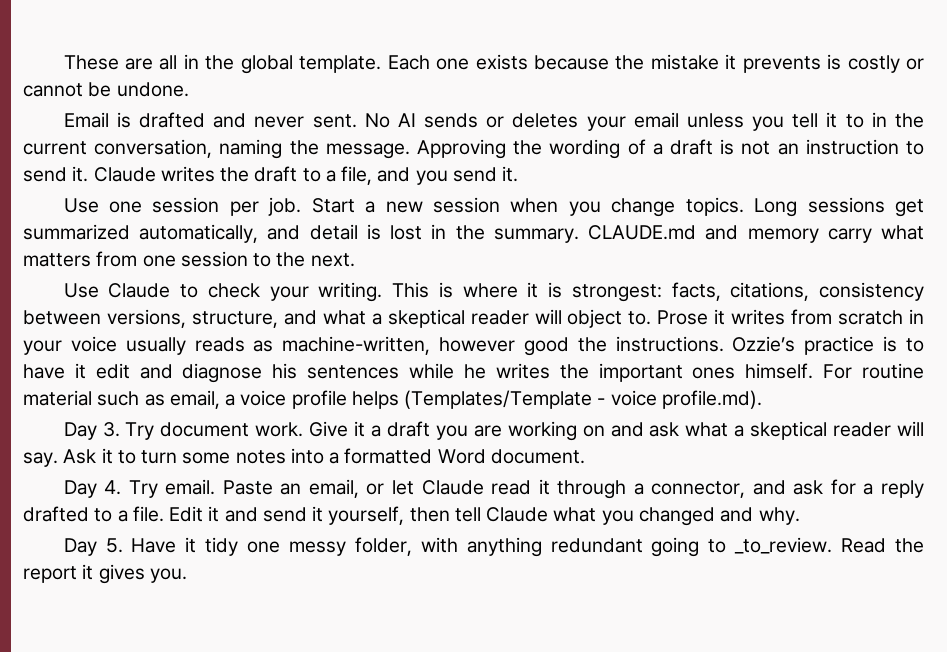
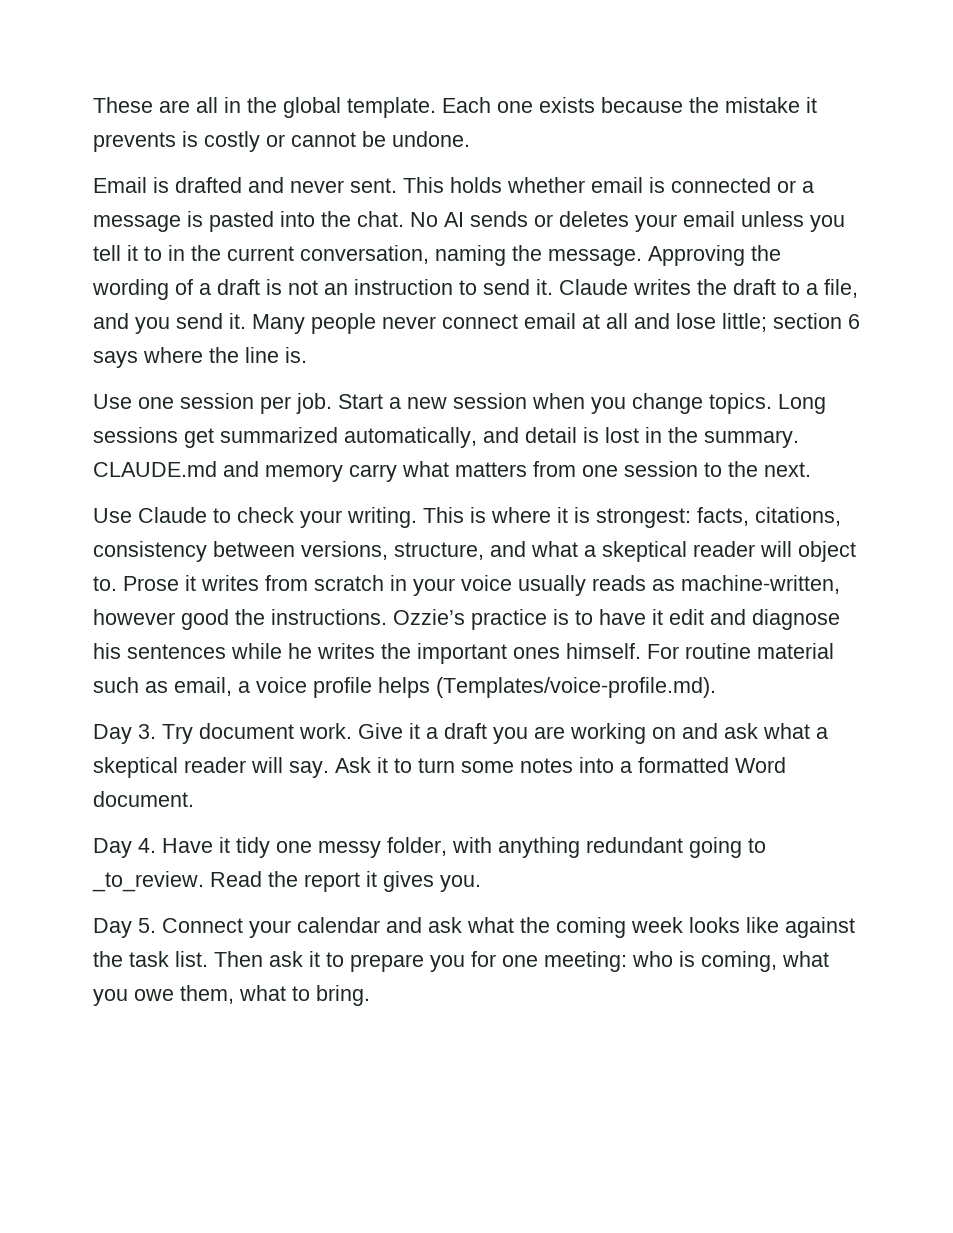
(357, 121) none -> [403,177,814,193] [93,211,404,232] This holds whether email is connected or a message is pasted into the chat.
(519, 174) none -> [252,313,860,334] [93,347,307,368] Many people never connect email at all and lose little; section 6 says where the line is.
[404,390,762,409] (Templates/Template - voice profile.md). -> [436,677,716,698] (Templates/voice-profile.md).
[128,479,924,499] [23,506,800,526] [63,538,123,556] Try email. Paste an email, or let Claude read it through a connector, and ask for a reply drafted to a file. Edit it and send it yourself, then tell Claude what you changed and why. // Day 5. -> (156, 845) none
(187, 575) none -> [93,917,855,938] [93,951,829,972] [93,985,370,1006] // Day 5. Connect your calendar and ask what the coming week looks like against the task list. Then ask it to prepare you for one meeting: who is coming, what you owe them, what to bring.

